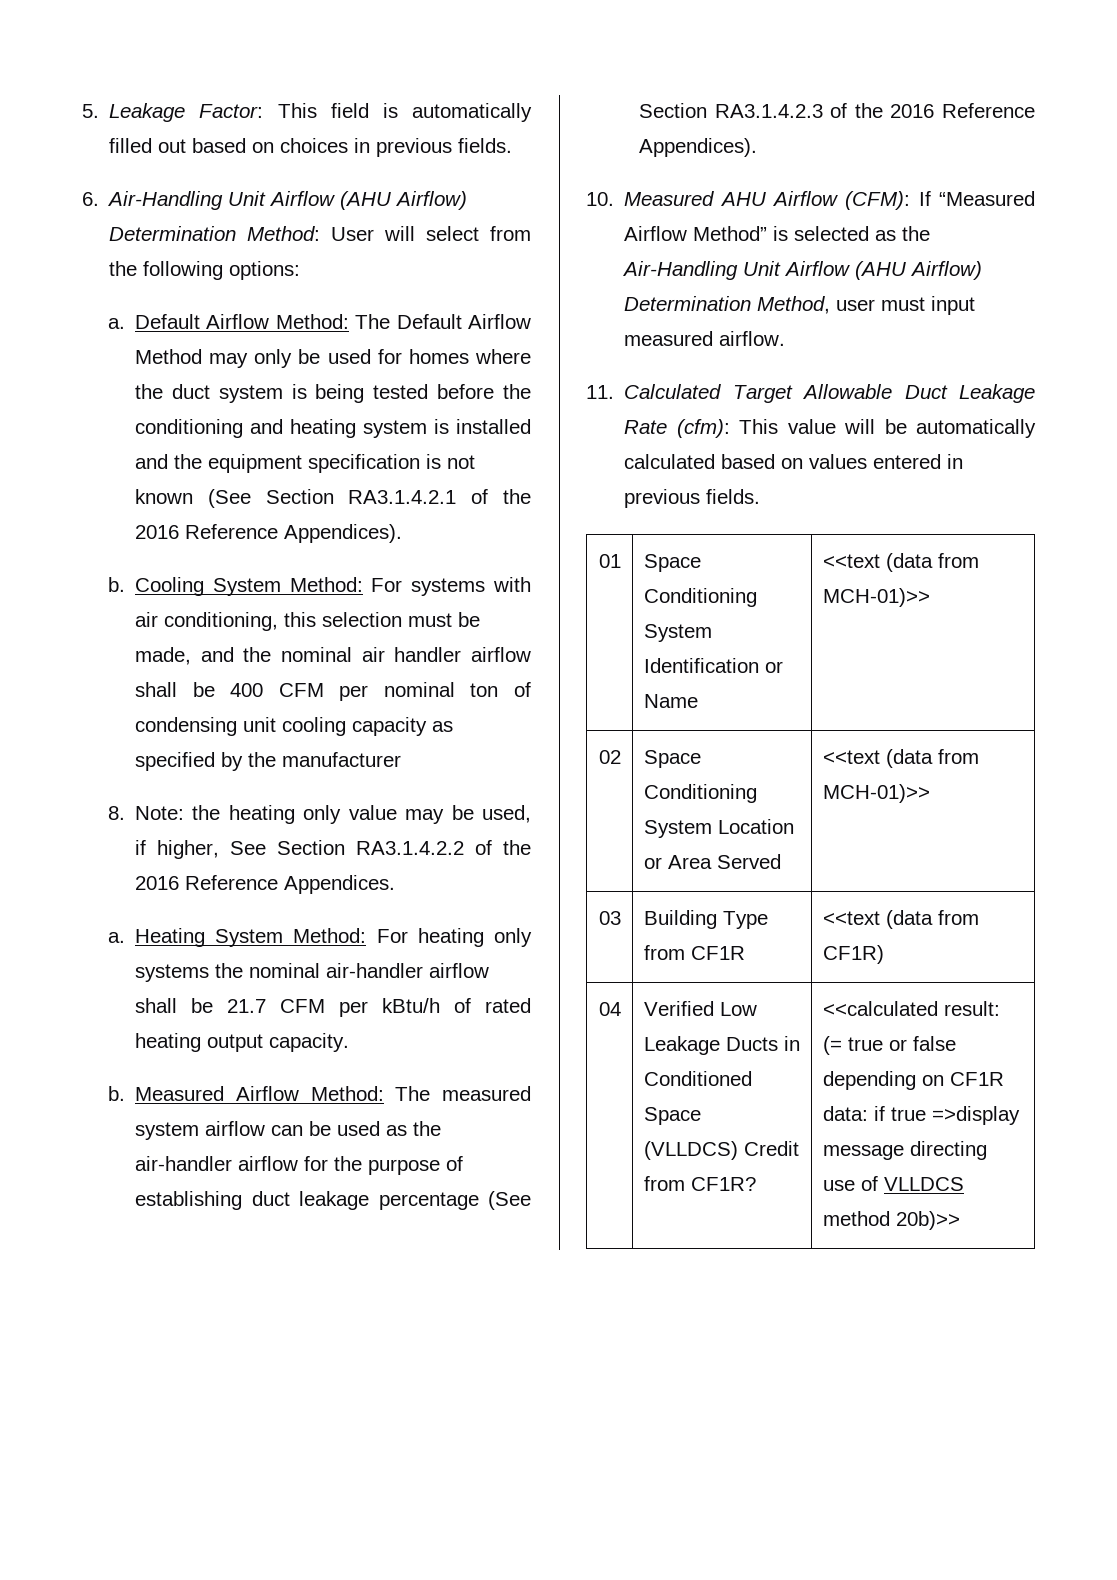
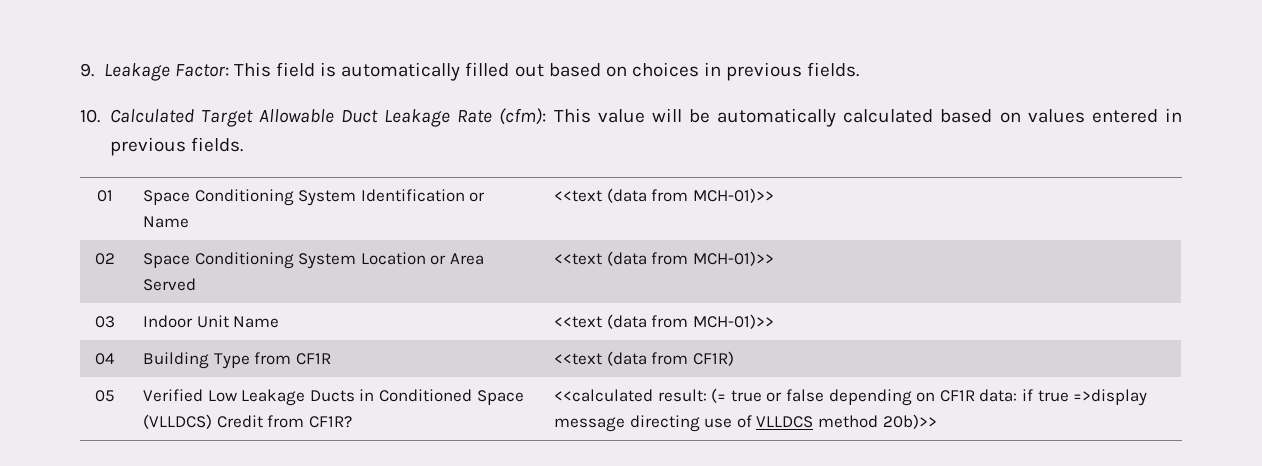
[82,104,99,118] 5. -> [80,63,94,77] 9.
[82,191,468,210] [109,226,531,241] [109,261,301,280] [107,314,531,329] [135,349,531,368] [135,384,531,403] [135,419,531,438] [135,454,476,473] [135,489,531,508] [135,524,403,543] [107,577,531,596] [135,612,481,631] [135,647,531,665] [135,682,532,701] [135,717,454,736] [135,752,402,771] [107,805,531,824] [135,840,531,859] [135,875,396,894] [107,928,533,947] [135,963,490,982] [135,998,531,1017] [135,1033,350,1052] [107,1086,531,1101] [135,1121,442,1140] [135,1156,464,1175] [135,1191,531,1210] [639,103,1035,118] [639,138,758,157] [586,191,1035,210] [624,226,931,241] [622,261,983,280] [624,296,976,315] [624,331,786,346] [586,385,614,399] 6. Air-Handling Unit Airflow (AHU Airflow) Determination Method: User will select from the following options: // a. Default Airflow Method: The Default Airflow Method may only be used for homes where the duct system is being tested before the conditioning and heating system is installed and the equipment specification is not known (See Section RA3.1.4.2.1 of the 2016 Reference Appendices). // b. Cooling System Method: For systems with air conditioning, this selection must be made, and the nominal air handler airflow shall be 400 CFM per nominal ton of condensing unit cooling capacity as specified by the manufacturer // 8. Note: the heating only value may be used, if higher, See Section RA3.1.4.2.2 of the 2016 Reference Appendices. // a. Heating System Method: For heating only systems the nominal air-handler airflow shall be 21.7 CFM per kBtu/h of rated heating output capacity. // b. Measured Airflow Method: The measured system airflow can be used as the air-handler airflow for the purpose of establishing duct leakage percentage (See Section RA3.1.4.2.3 of the 2016 Reference Appendices). // 10. Measured AHU Airflow (CFM): If “Measured Airflow Method” is selected as the Air-Handling Unit Airflow (AHU Airflow) Determination Method, user must input measured airflow. // 11. -> [80,109,100,123] 10.
(621, 918) none -> [143,315,280,328] [554,314,774,329] [95,353,115,365] | Indoor Unit Name | <<text (data from MCH-01)>> // 04
[598,1002,621,1016] 04 -> [95,390,115,402] 05

